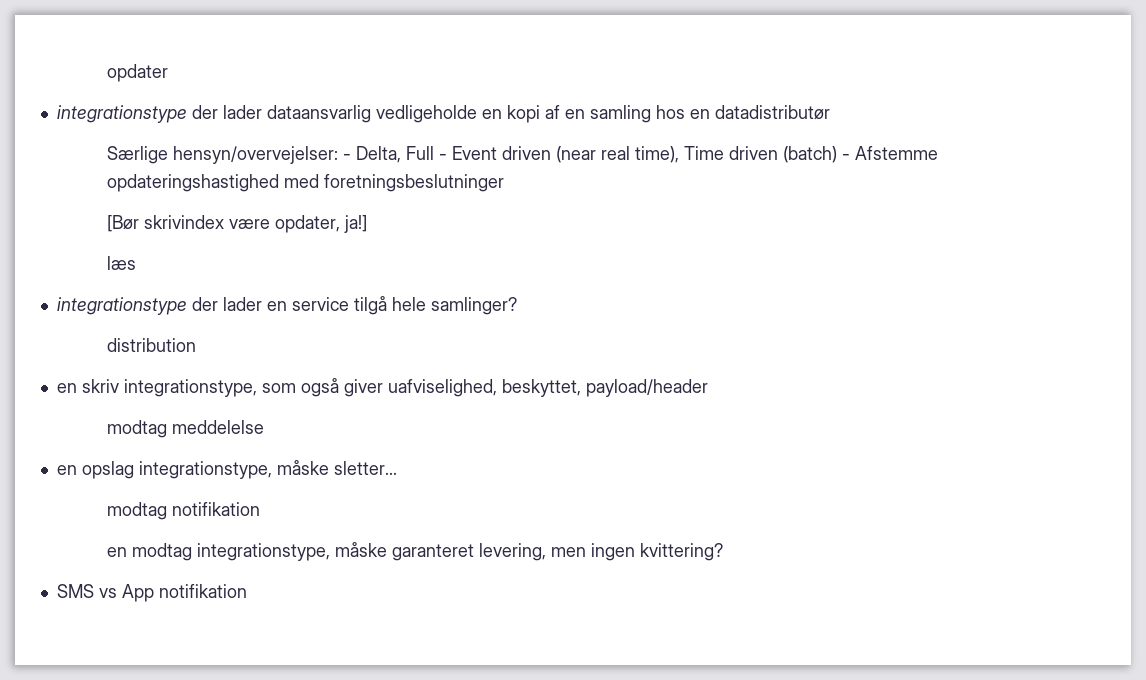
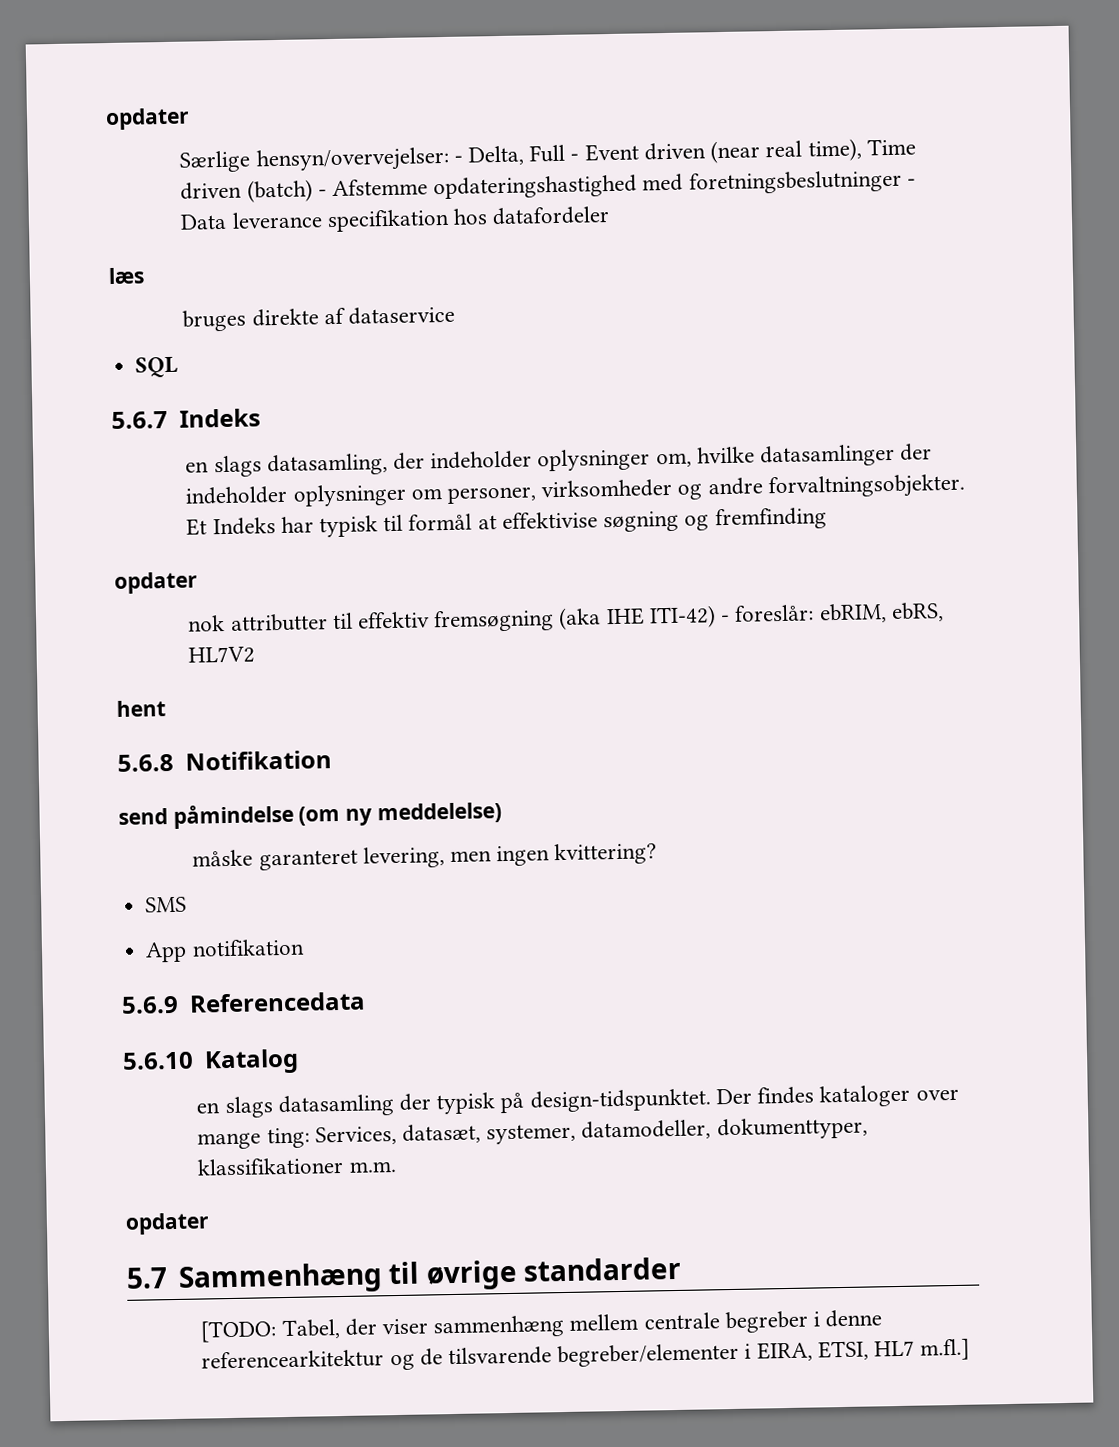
[107,64,169,82] [56,105,830,123] opdater // integrationstype der lader dataansvarlig vedligeholde en kopi af en samling hos en datadistributør -> [105,107,190,131] opdater
[107,215,368,233] [107,256,137,270] [56,296,517,315] [107,338,197,352] [56,378,708,397] [107,420,265,438] [56,460,397,479] [107,502,261,520] [107,543,331,561] // [Bør skrivindex være opdater, ja!] // læs // integrationstype der lader en service tilgå hele samlinger? // distribution // en skriv integrationstype, som også giver uafviselighed, beskyttet, payload/header // modtag meddelelse // en opslag integrationstype, måske sletter... // modtag notifikation // en modtag integrationstype, -> [906,178,916,186] [180,206,611,233] [108,267,145,285] [182,305,456,332] [135,356,179,378] [111,408,261,430] [185,443,933,478] [185,473,965,507] [186,507,827,538] [114,571,198,594] [188,602,944,633] [188,646,256,664] [116,700,166,717] [117,750,332,772] [118,802,502,829] - Data leverance specifikation hos datafordeler // læs // bruges direkte af dataservice // SQL // 5.6.7 Indeks // en slags datasamling, der indeholder oplysninger om, hvilke datasamlinger der indeholder oplysninger om personer, virksomheder og andre forvaltningsobjekter. Et Indeks har typisk til formål at effektivise søgning og fremfinding // opdater // nok attributter til effektiv fremsøgning (aka IHE ITI-42) - foreslår: ebRIM, ebRS, HL7V2 // hent // 5.6.8 Notifikation // send påmindelse (om ny meddelelse) //
[98,588,117,598] vs -> (188, 904) //
(247, 591) none -> [121,991,366,1014] [122,1048,299,1075] [196,1084,959,1119] [197,1116,868,1150] [197,1156,397,1176] [125,1212,210,1235] [126,1256,683,1295] [200,1309,883,1343] [201,1338,971,1371] // 5.6.9 Referencedata // 5.6.10 Katalog // en slags datasamling der typisk på design-tidspunktet. Der findes kataloger over mange ting: Services, datasæt, systemer, datamodeller, dokumenttyper, klassifikationer m.m. // opdater // 5.7 Sammenhæng til øvrige standarder // [TODO: Tabel, der viser sammenhæng mellem centrale begreber i denne referencearkitektur og de tilsvarende begreber/elementer i EIRA, ETSI, HL7 m.fl.]

